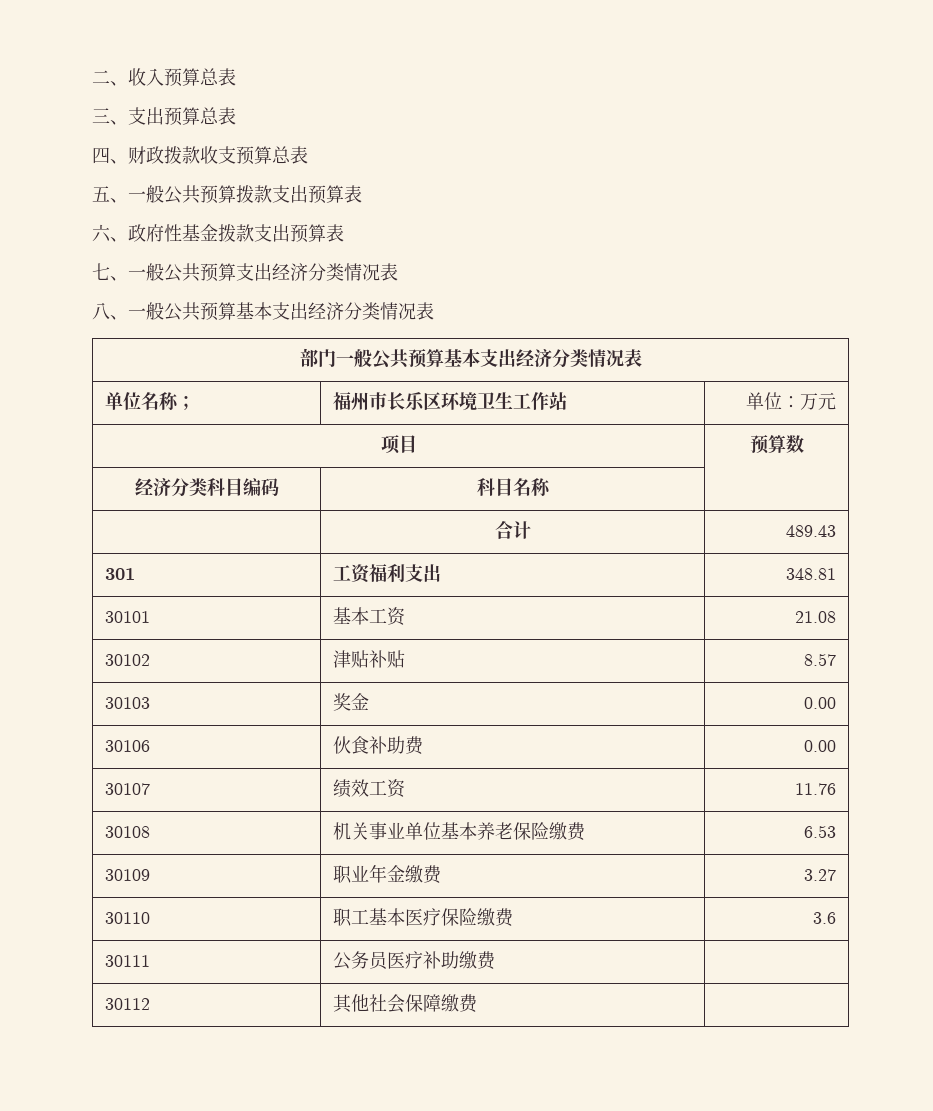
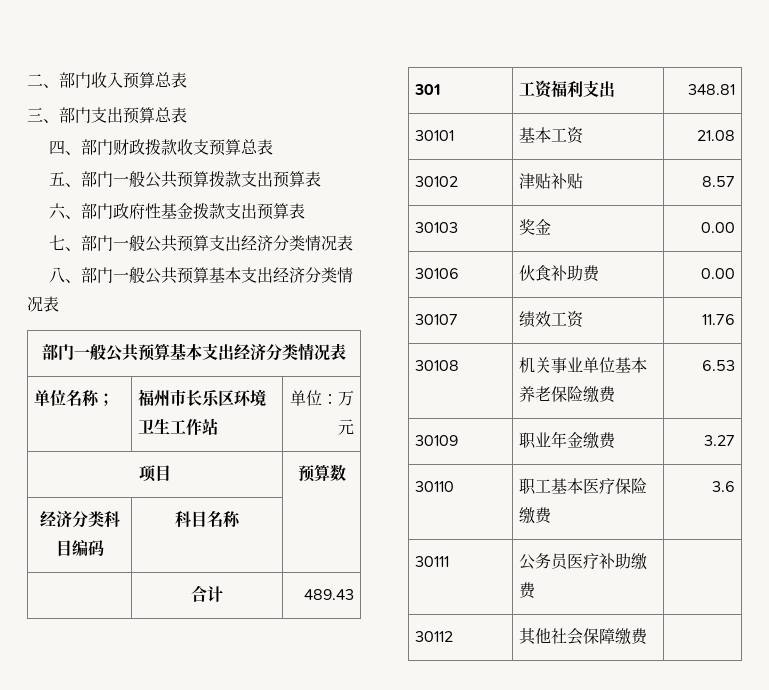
(128, 83) none -> [59,72,91,88] 部门
(128, 122) none -> [59,107,91,123] 部门
(128, 161) none -> [80,139,113,155] 部门
(128, 200) none -> [80,171,113,187] 部门
(128, 239) none -> [80,203,113,219] 部门
(128, 278) none -> [80,235,113,251] 部门
(128, 317) none -> [80,267,113,283] 部门

